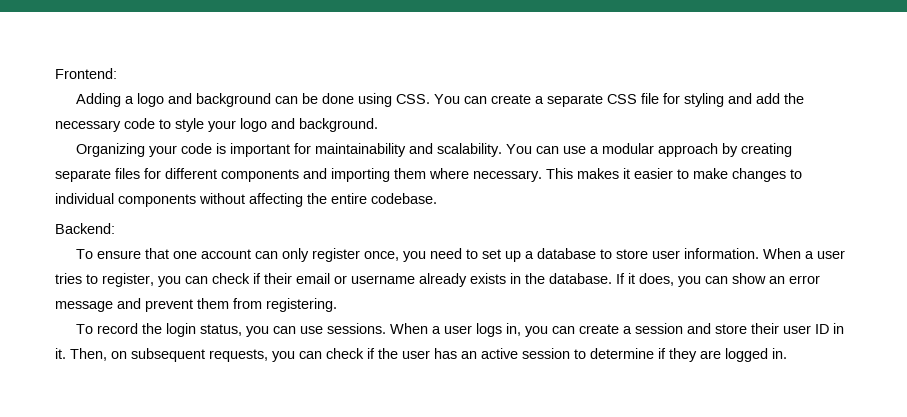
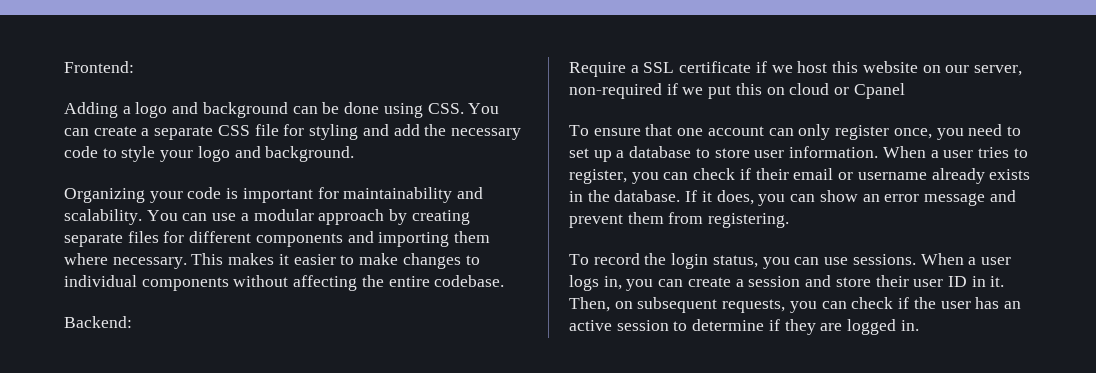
(115, 228) none -> [569,61,1022,77] [569,83,905,99] // Require a SSL certificate if we host this website on our server, non-required if we put this on cloud or Cpanel

